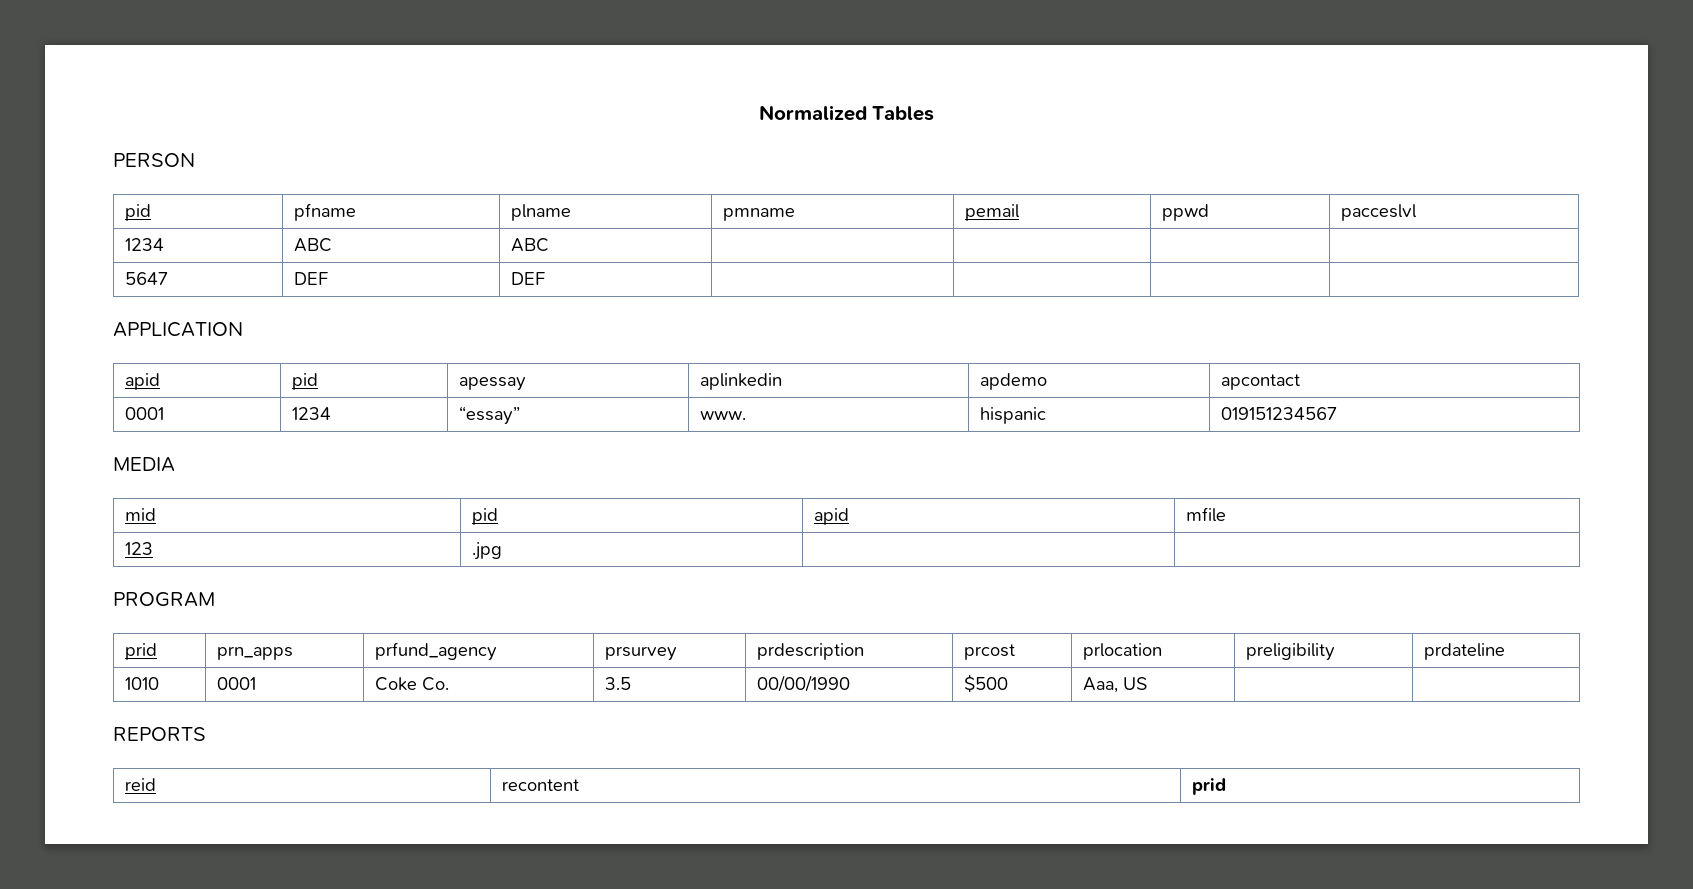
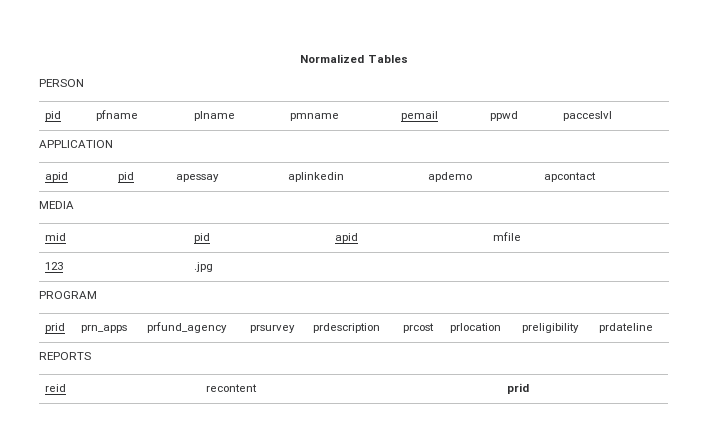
[124,238,164,251] [293,238,332,252] [510,238,549,252] [124,272,168,285] [293,272,328,285] [510,272,545,285] // 1234 | ABC | ABC | | | | // 5647 | DEF | DEF | | | | -> (612, 116) none
[124,407,164,420] [291,407,331,420] [458,406,520,425] [699,411,746,420] [979,407,1046,424] [1220,407,1337,420] // 0001 | 1234 | “essay” | www. | hispanic | 019151234567 -> (596, 177) none
[124,677,159,690] [216,677,256,690] [374,677,449,691] [604,677,631,690] [756,675,850,692] [963,674,1008,693] [1082,677,1147,693] // 1010 | 0001 | Coke Co. | 3.5 | 00/00/1990 | $500 | Aaa, US | | -> (653, 328) none

